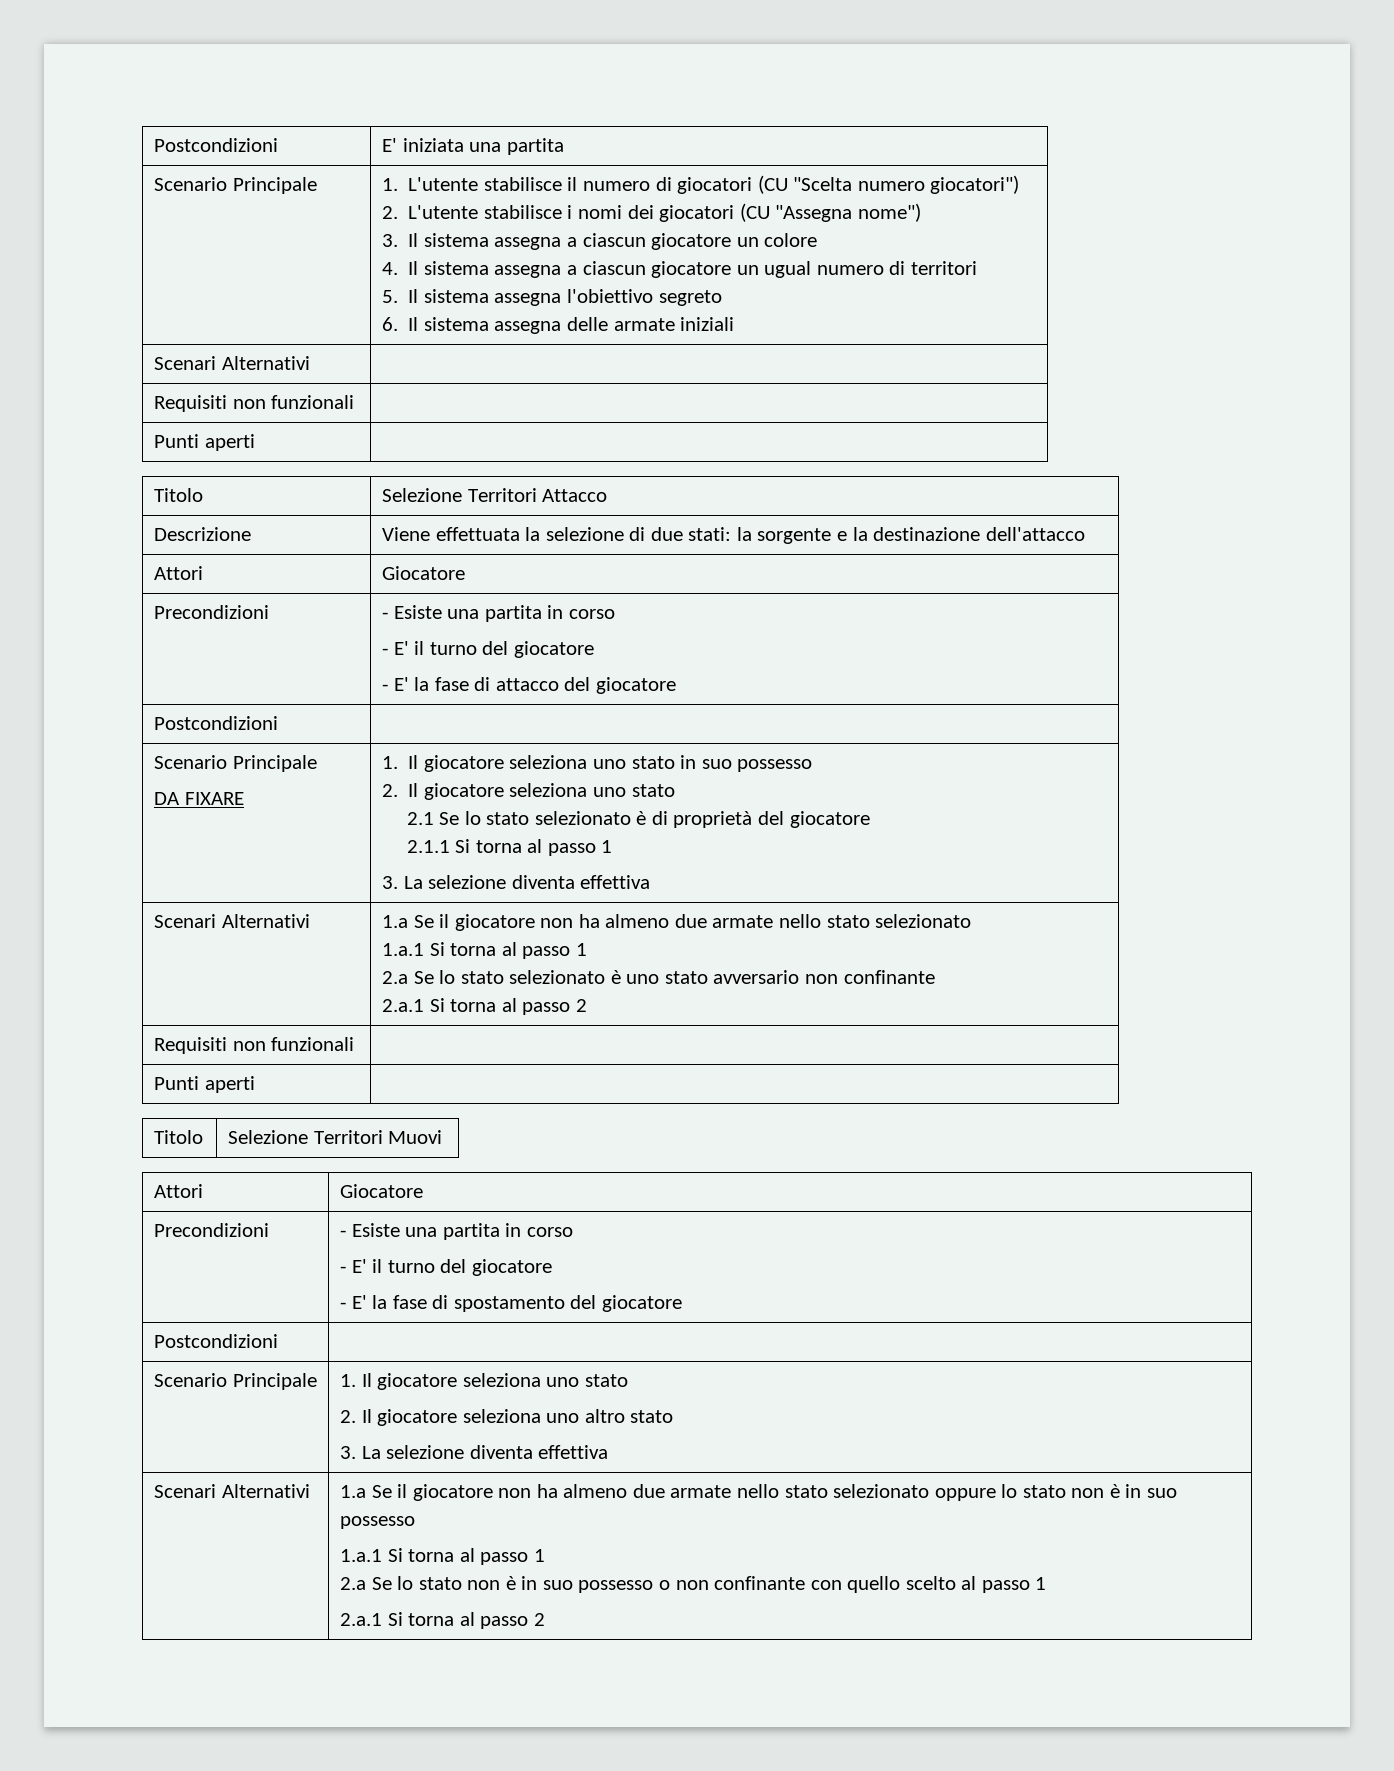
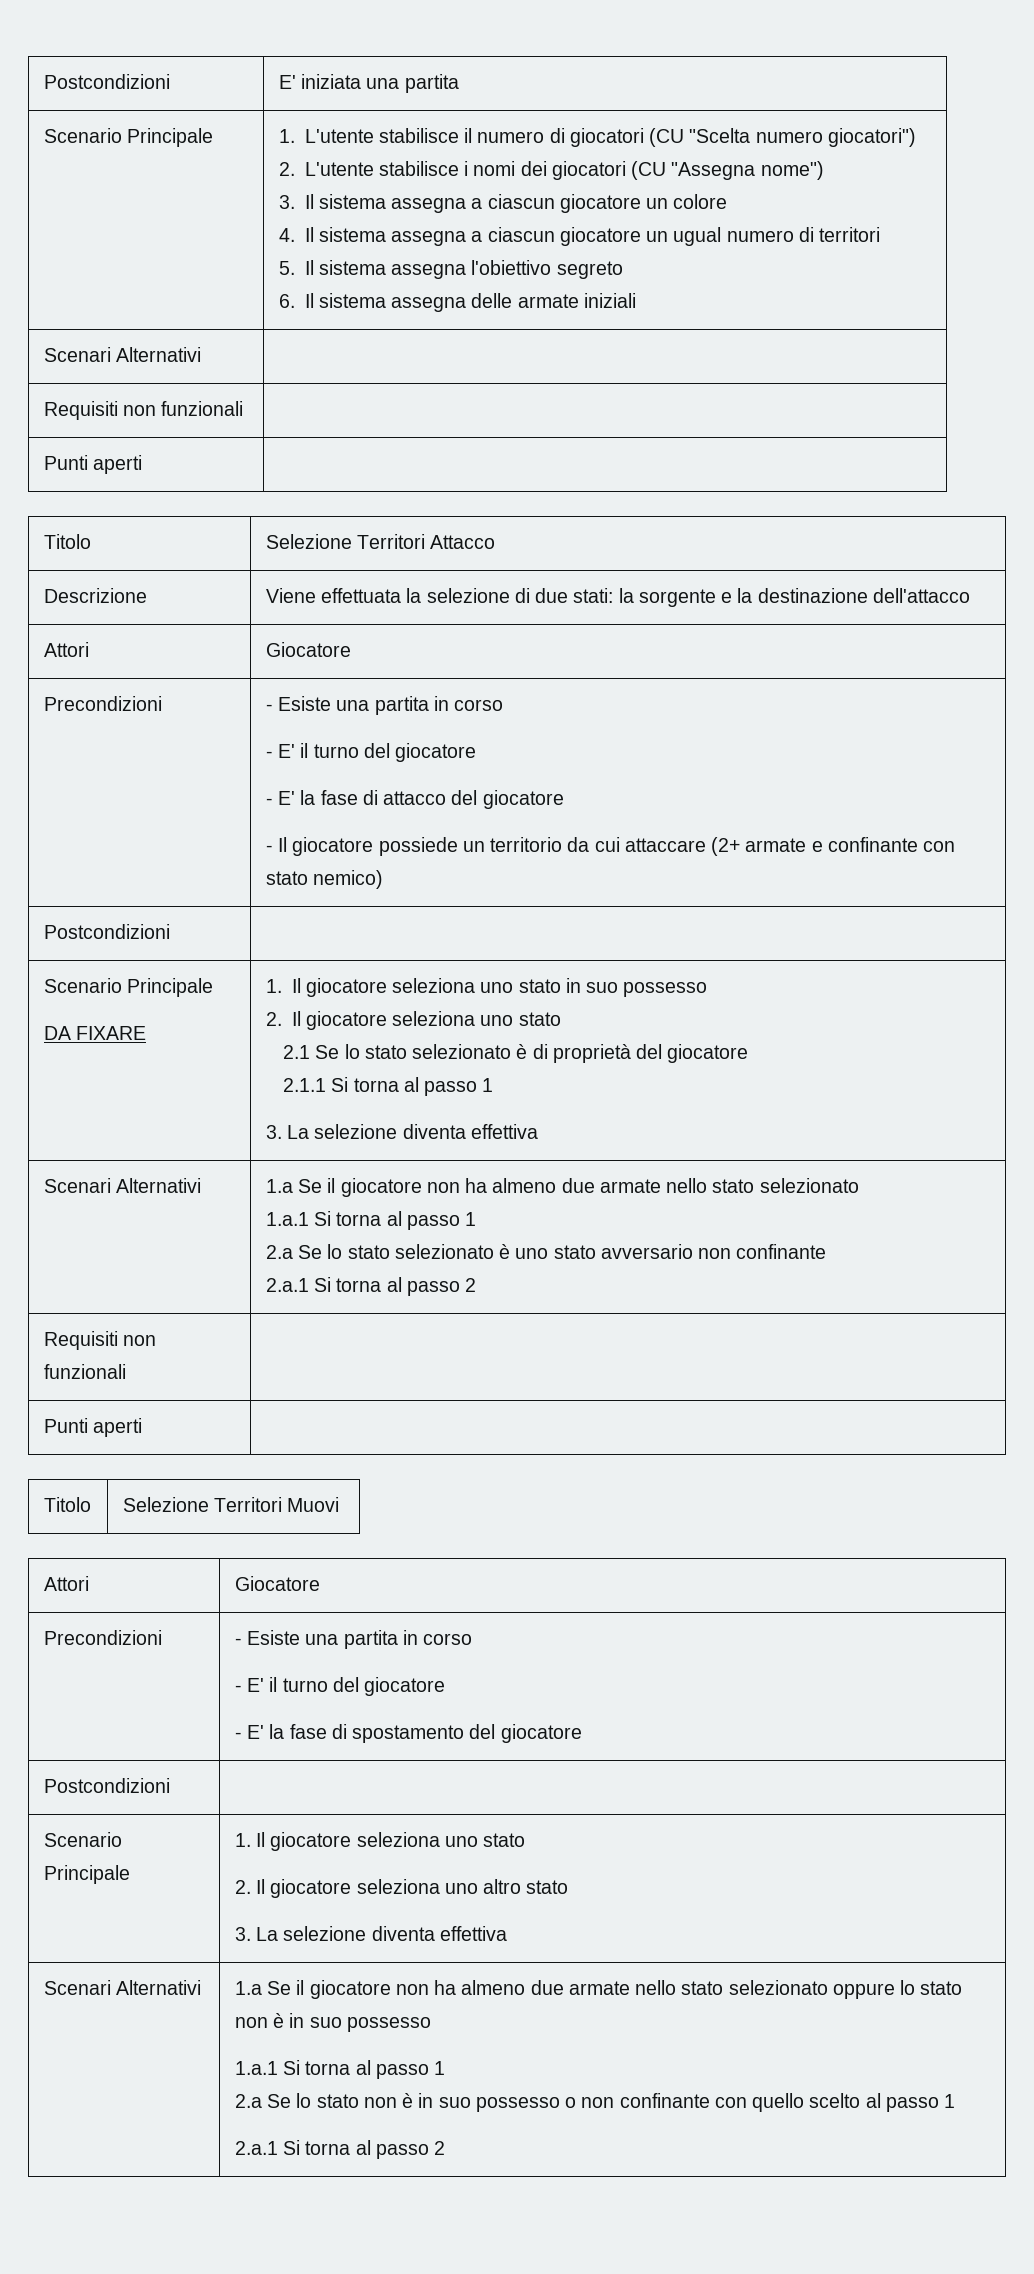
(676, 685) none -> [265,837,956,856] [265,870,384,889] // - Il giocatore possiede un territorio da cui attaccare (2+ armate e confinante con stato nemico)

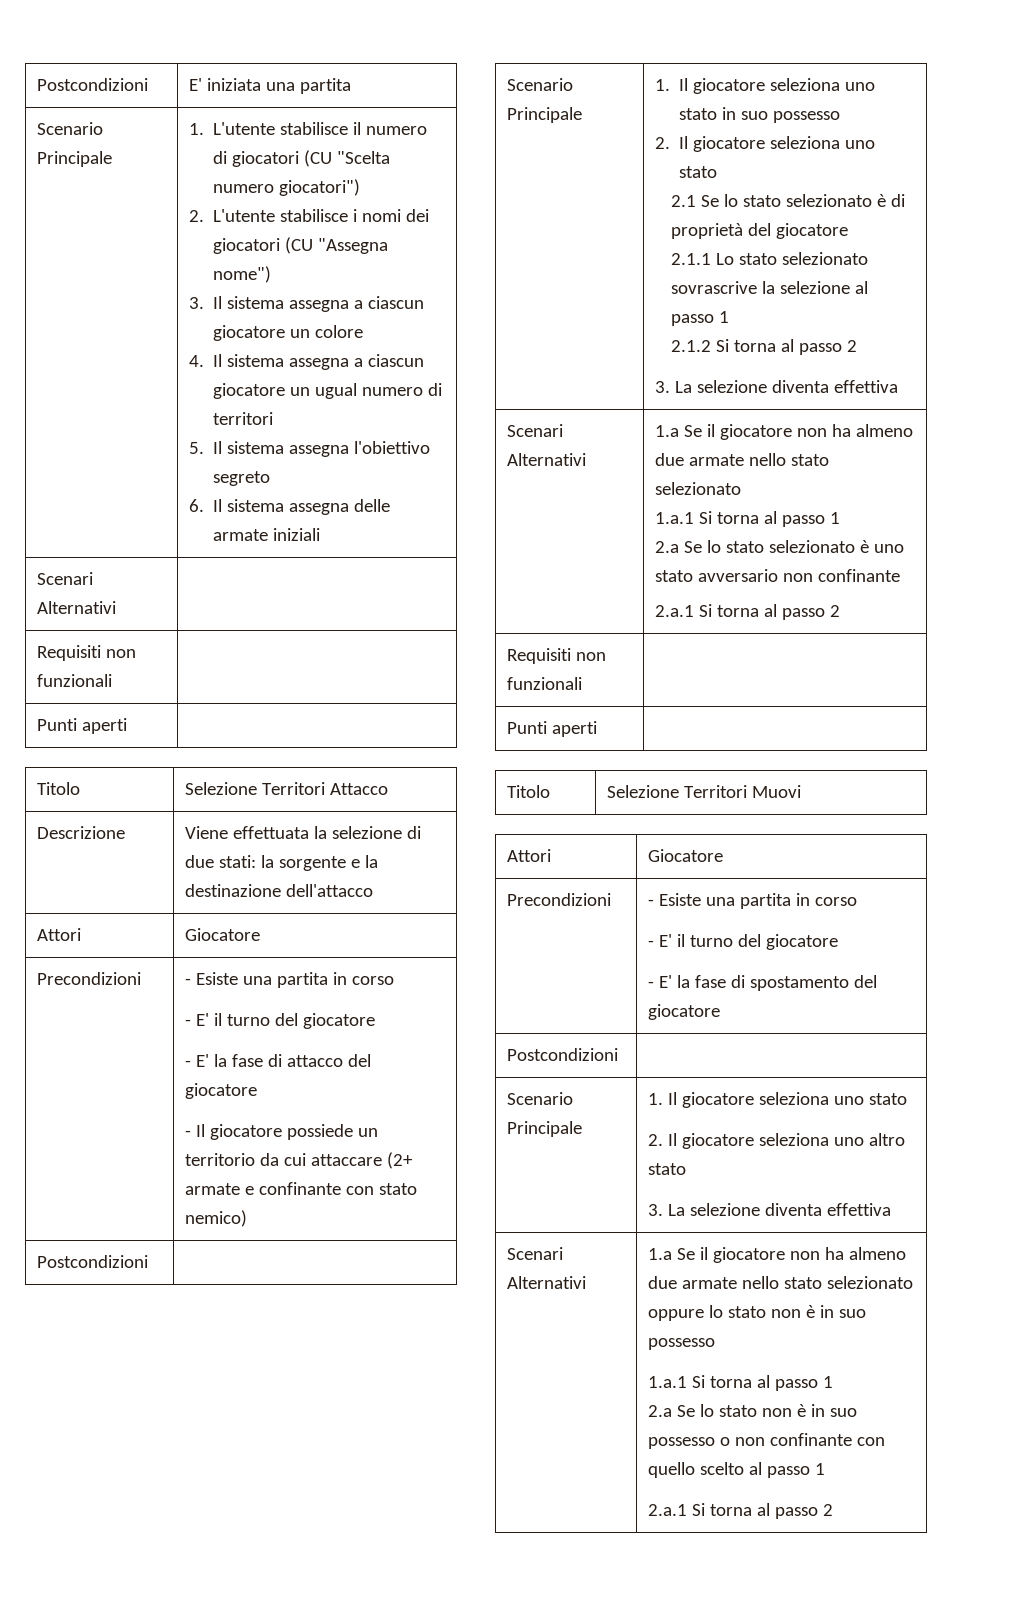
[43,1026,147,1040] // DA FIXARE -> (582, 115) none
[331,1077,494,1096] Si torna al passo 1 -> [716,252,869,265] [671,281,869,294] [671,311,730,326] [671,339,858,355] Lo stato selezionato sovrascrive la selezione al passo 1 // 2.1.2 Si torna al passo 2

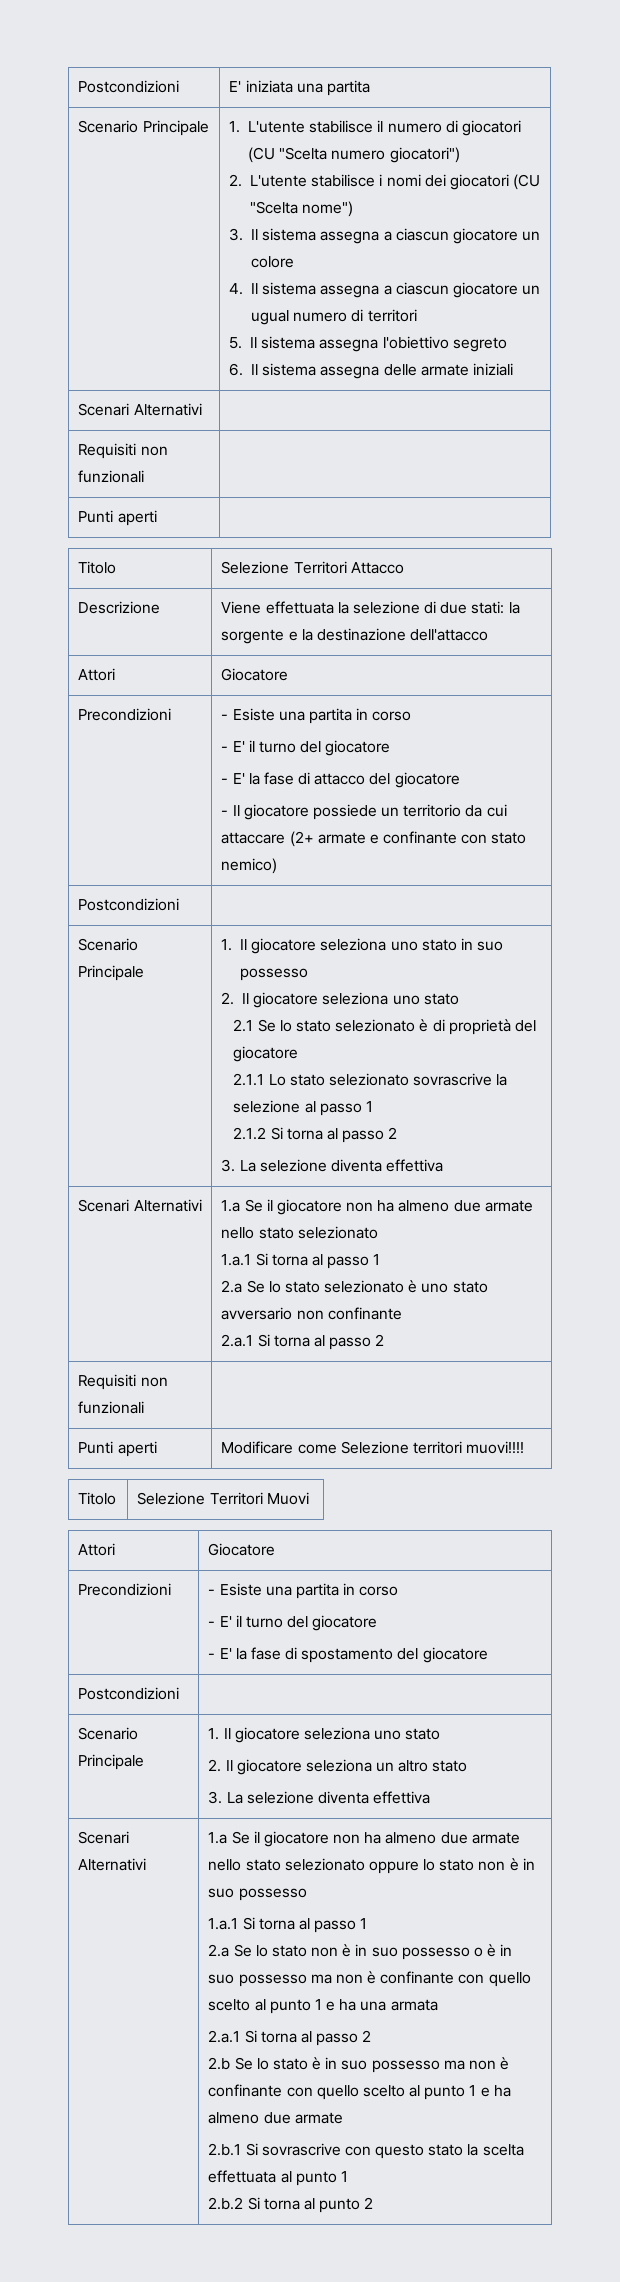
[318,238,389,254] "Assegna -> [250,201,299,214] "Scelta
(597, 729) none -> [221,1441,525,1454] Modificare come Selezione territori muovi!!!!
[833,1137,864,1146] uno -> [376,1762,395,1772] un
[734,1433,885,1446] [647,1462,825,1478] [647,1503,833,1519] non confinante con quello scelto al passo 1 // 2.a.1 Si torna al passo 2 -> [487,1944,513,1957] [208,1971,531,1987] [208,1999,438,2014] [208,2030,372,2046] [208,2057,510,2073] [208,2084,511,2100] [208,2112,343,2124] [208,2143,524,2159] [208,2170,348,2186] [208,2197,374,2213] è in suo possesso ma non è confinante con quello scelto al punto 1 e ha una armata // 2.a.1 Si torna al passo 2 // 2.b Se lo stato è in suo possesso ma non è confinante con quello scelto al punto 1 e ha almeno due armate // 2.b.1 Si sovrascrive con questo stato la scelta effettuata al punto 1 // 2.b.2 Si torna al punto 2

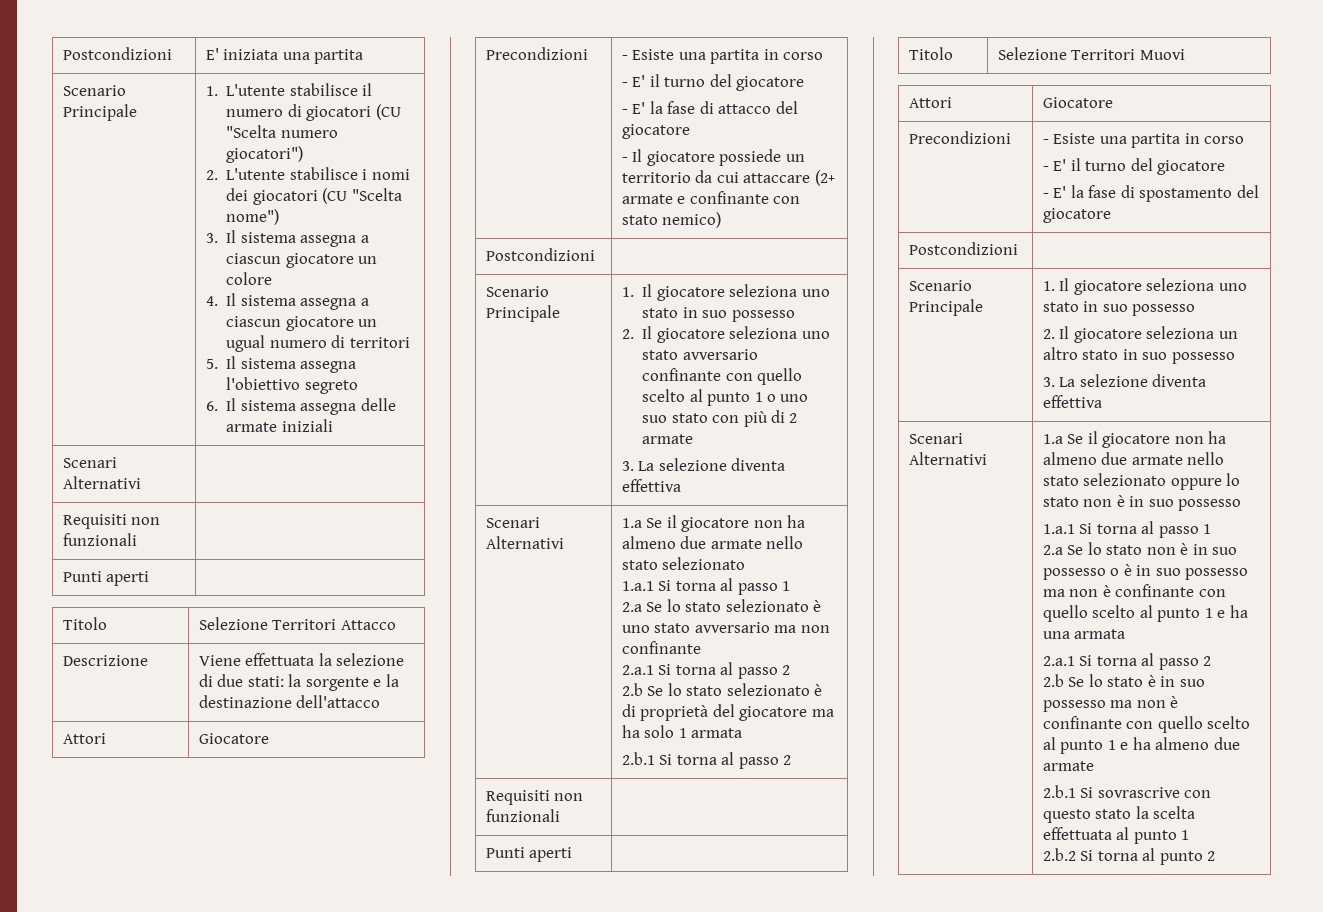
[233,1019,536,1035] [233,1046,299,1062] [233,1073,508,1086] [233,1100,374,1116] [233,1127,398,1143] // 2.1 Se lo stato selezionato è di proprietà del giocatore // 2.1.1 Lo stato selezionato sovrascrive la selezione al passo 1 // 2.1.2 Si torna al passo 2 -> [682,349,758,360] [642,368,803,385] [642,389,809,406] [642,410,798,427] [642,434,694,444] avversario confinante con quello scelto al punto 1 o uno suo stato con più di 2 armate
(293, 1313) none -> [774,625,797,633] ma
[78,1374,168,1390] [78,1401,145,1414] [78,1441,157,1457] [221,1441,525,1454] // Requisiti non funzionali | // Punti aperti | Modificare come Selezione territori muovi!!!! -> [621,683,823,696] [621,704,834,721] [621,725,743,738] [621,752,792,769] [485,790,584,805] [485,809,560,822] [485,847,573,862] // 2.b Se lo stato selezionato è di proprietà del giocatore ma ha solo 1 armata // 2.b.1 Si torna al passo 2 // Requisiti non funzionali | // Punti aperti |
(441, 1734) none -> [1083,301,1196,316] in suo possesso
(468, 1766) none -> [1122,349,1235,364] in suo possesso

